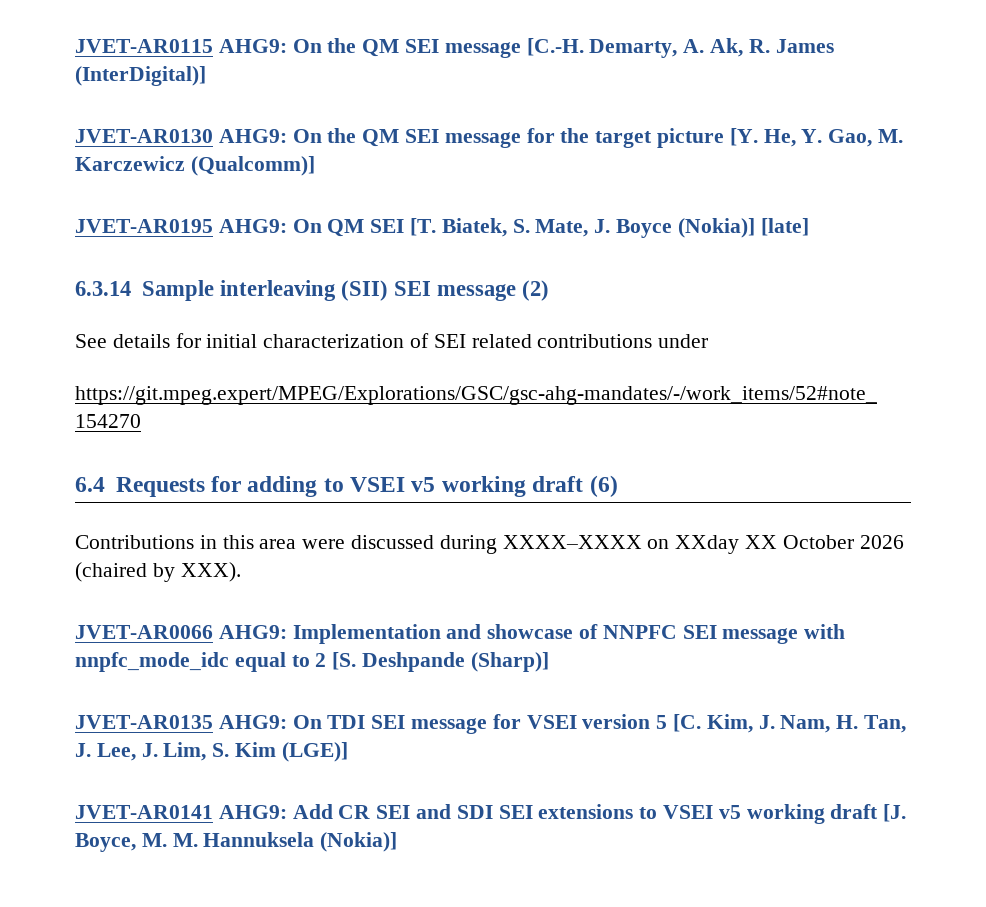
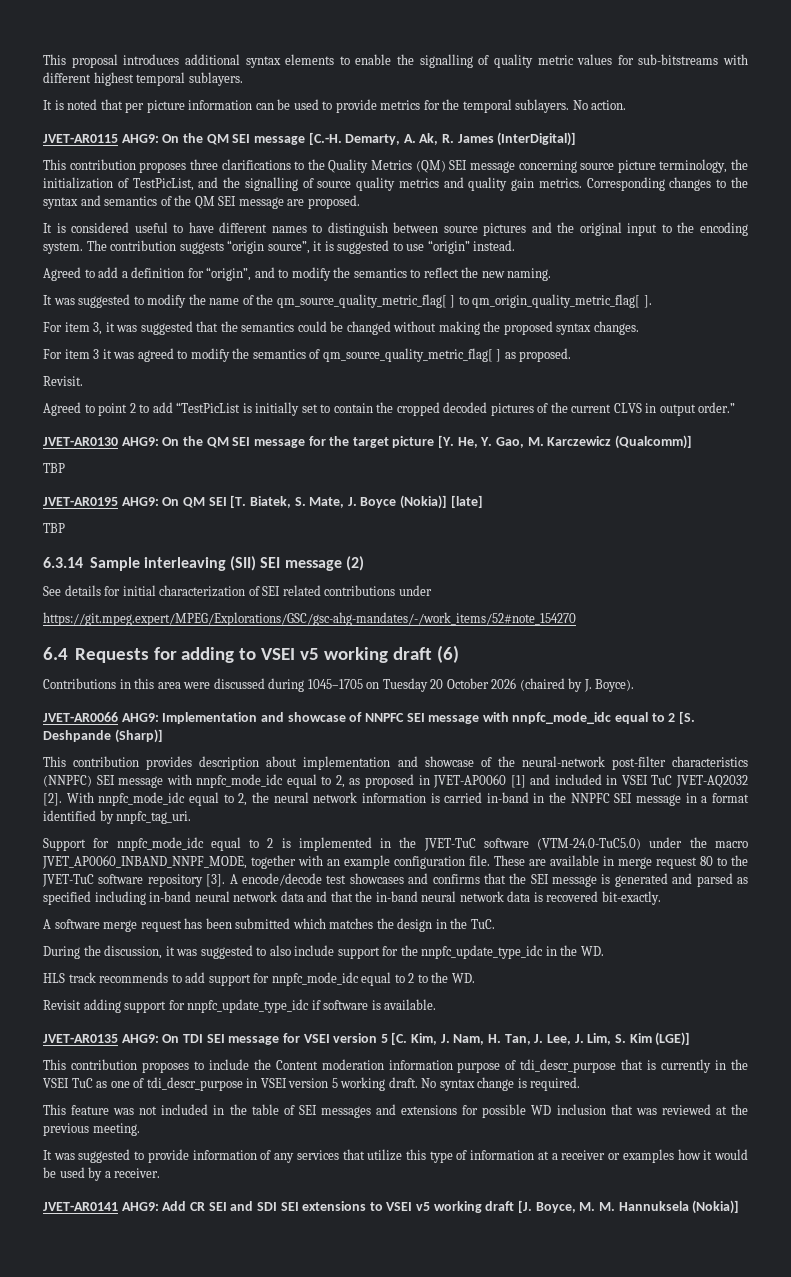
(75, 46) none -> [43,54,748,68] [43,72,243,86] [43,99,627,113] This proposal introduces additional syntax elements to enable the signalling of quality metric values for sub-bitstreams with different highest temporal sublayers. // It is noted that per picture information can be used to provide metrics for the temporal sublayers. No action. //
(206, 76) none -> [43,159,748,173] [43,177,748,191] [43,195,360,209] [43,222,748,236] [43,240,516,254] [43,267,552,281] [43,294,652,308] [43,321,639,335] [43,348,572,362] [43,376,83,386] [43,402,736,416] // This contribution proposes three clarifications to the Quality Metrics (QM) SEI message concerning source picture terminology, the initialization of TestPicList, and the signalling of source quality metrics and quality gain metrics. Corresponding changes to the syntax and semantics of the QM SEI message are proposed. // It is considered useful to have different names to distinguish between source pictures and the original input to the encoding system. The contribution suggests “origin source”, it is suggested to use “origin” instead. // Agreed to add a definition for “origin”, and to modify the semantics to reflect the new naming. // It was suggested to modify the name of the qm_source_quality_metric_flag[ ] to qm_origin_quality_metric_flag[ ]. // For item 3, it was suggested that the semantics could be changed without making the proposed syntax changes. // For item 3 it was agreed to modify the semantics of qm_source_quality_metric_flag[ ] as proposed. // Revisit. // Agreed to point 2 to add “TestPicList is initially set to contain the cropped decoded pictures of the current CLVS in output order.”
(315, 166) none -> [43,463,65,473] // TBP
(809, 227) none -> [43,523,65,533] // TBP
[502,535,778,554] XXXX–XXXX on XXday XX -> [307,678,444,692] 1045–1705 on Tuesday 20
[180,562,241,582] XXX). -> [583,679,635,692] J. Boyce).
(549, 662) none -> [43,756,748,770] [43,774,748,788] [43,792,749,806] [43,810,192,824] [43,837,748,851] [42,855,748,869] [42,873,749,887] [43,891,661,905] [43,918,495,932] [43,945,604,959] [43,972,475,986] [43,999,437,1013] // This contribution provides description about implementation and showcase of the neural-network post-filter characteristics (NNPFC) SEI message with nnpfc_mode_idc equal to 2, as proposed in JVET-AP0060 [1] and included in VSEI TuC JVET-AQ2032 [2]. With nnpfc_mode_idc equal to 2, the neural network information is carried in-band in the NNPFC SEI message in a format identified by nnpfc_tag_uri. // Support for nnpfc_mode_idc equal to 2 is implemented in the JVET-TuC software (VTM-24.0-TuC5.0) under the macro JVET_AP0060_INBAND_NNPF_MODE, together with an example configuration file. These are available in merge request 80 to the JVET-TuC software repository [3]. A encode/decode test showcases and confirms that the SEI message is generated and parsed as specified including in-band neural network data and that the in-band neural network data is recovered bit-exactly. // A software merge request has been submitted which matches the design in the TuC. // During the discussion, it was suggested to also include support for the nnpfc_update_type_idc in the WD. // HLS track recommends to add support for nnpfc_mode_idc equal to 2 to the WD. // Revisit adding support for nnpfc_update_type_idc if software is available.
(348, 752) none -> [43,1059,748,1073] [43,1077,581,1091] [43,1104,748,1118] [43,1123,140,1136] [43,1149,749,1163] [43,1167,161,1181] // This contribution proposes to include the Content moderation information purpose of tdi_descr_purpose that is currently in the VSEI TuC as one of tdi_descr_purpose in VSEI version 5 working draft. No syntax change is required. // This feature was not included in the table of SEI messages and extensions for possible WD inclusion that was reviewed at the previous meeting. // It was suggested to provide information of any services that utilize this type of information at a receiver or examples how it would be used by a receiver.

